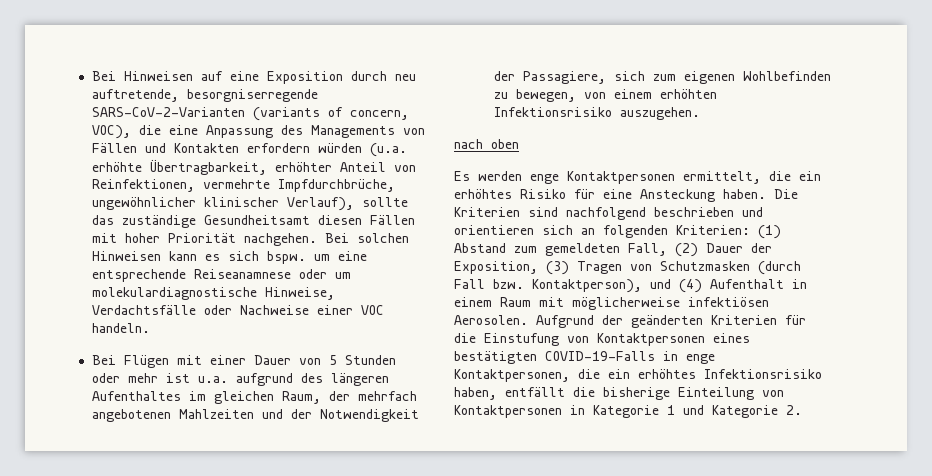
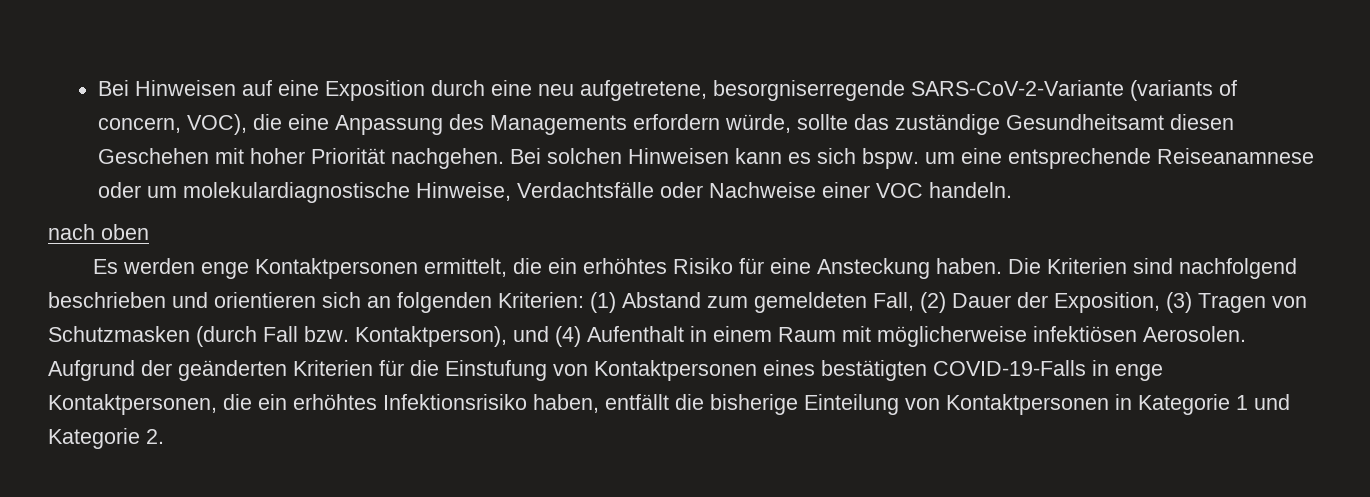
[395,74,417,81] [92,89,319,102] [92,107,246,117] neu auftretende, besorgniserregende SARS-CoV-2-Varianten -> [491,80,1125,101] eine neu aufgetretene, besorgniserregende SARS-CoV-2-Variante
[403,128,426,135] [92,143,408,157] [92,159,417,175] [92,179,396,192] [92,197,355,211] von Fällen und Kontakten erfordern würden (u.a. erhöhte Übertragbarkeit, erhöhter Anteil von Reinfektionen, vermehrte Impfdurchbrüche, ungewöhnlicher klinischer Verlauf), -> [633,114,792,133] erfordern würde,
[370,215,416,225] Fällen -> [98,148,210,164] Geschehen
[92,355,397,368] [92,373,390,386] [92,391,418,404] [92,409,420,422] [494,71,832,84] [494,89,718,102] [494,107,701,120] // Bei Flügen mit einer Dauer von 5 Stunden oder mehr ist u.a. aufgrund des längeren Aufenthaltes im gleichen Raum, der mehrfach angebotenen Mahlzeiten und der Notwendigkeit der Passagiere, sich zum eigenen Wohlbefinden zu bewegen, von einem erhöhten Infektionsrisiko auszugehen. -> (1013, 190) none

